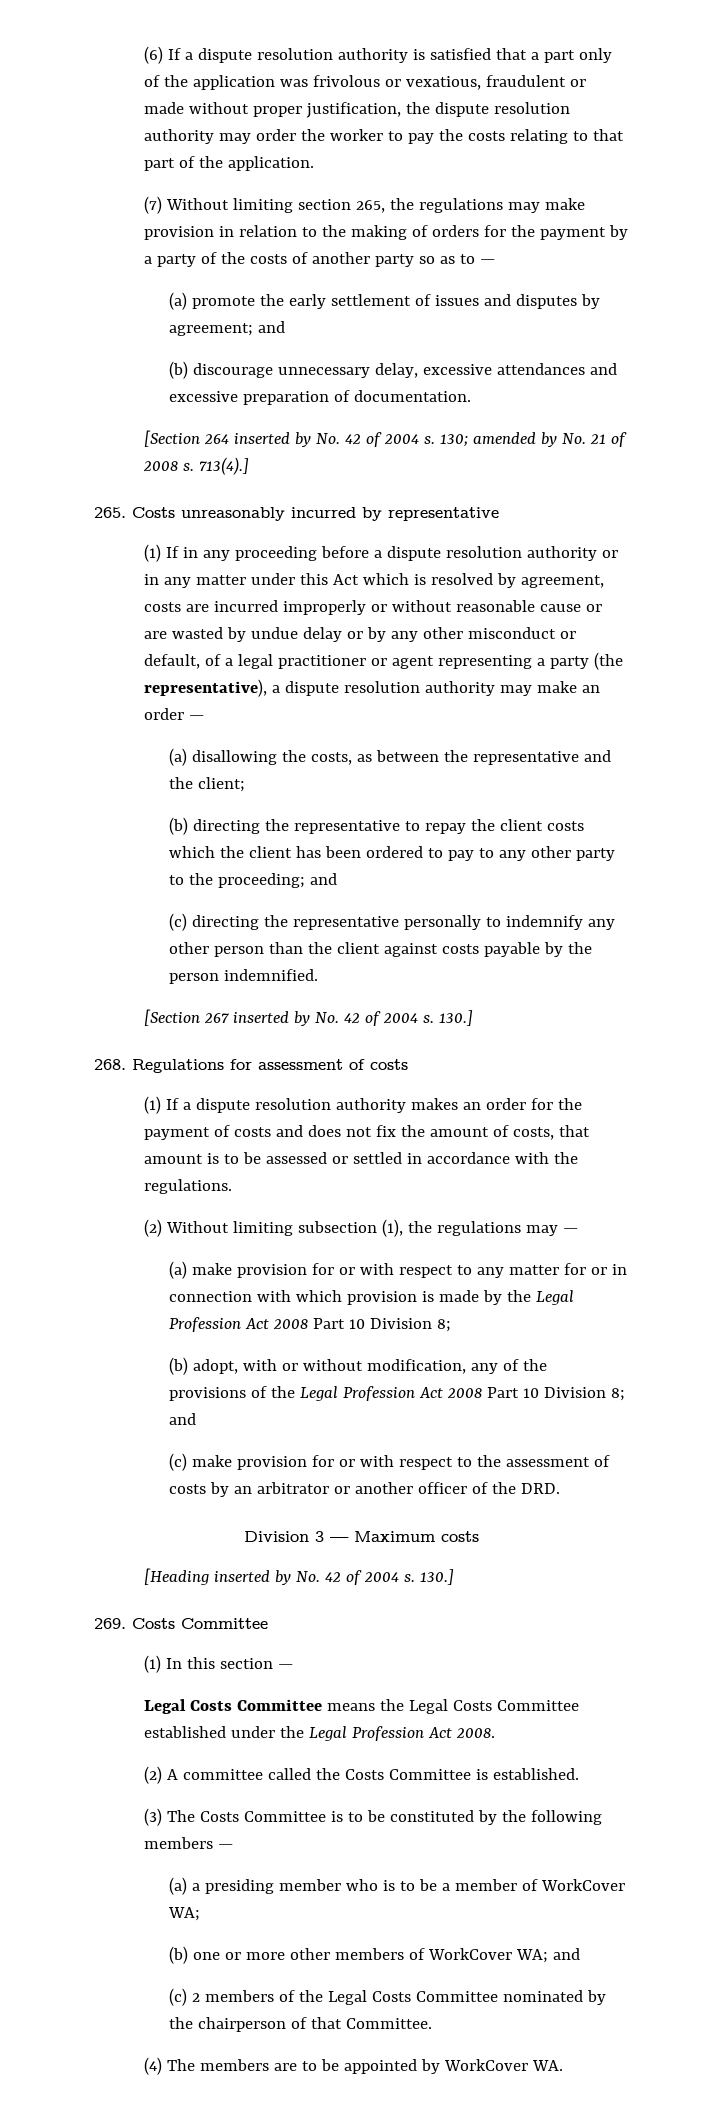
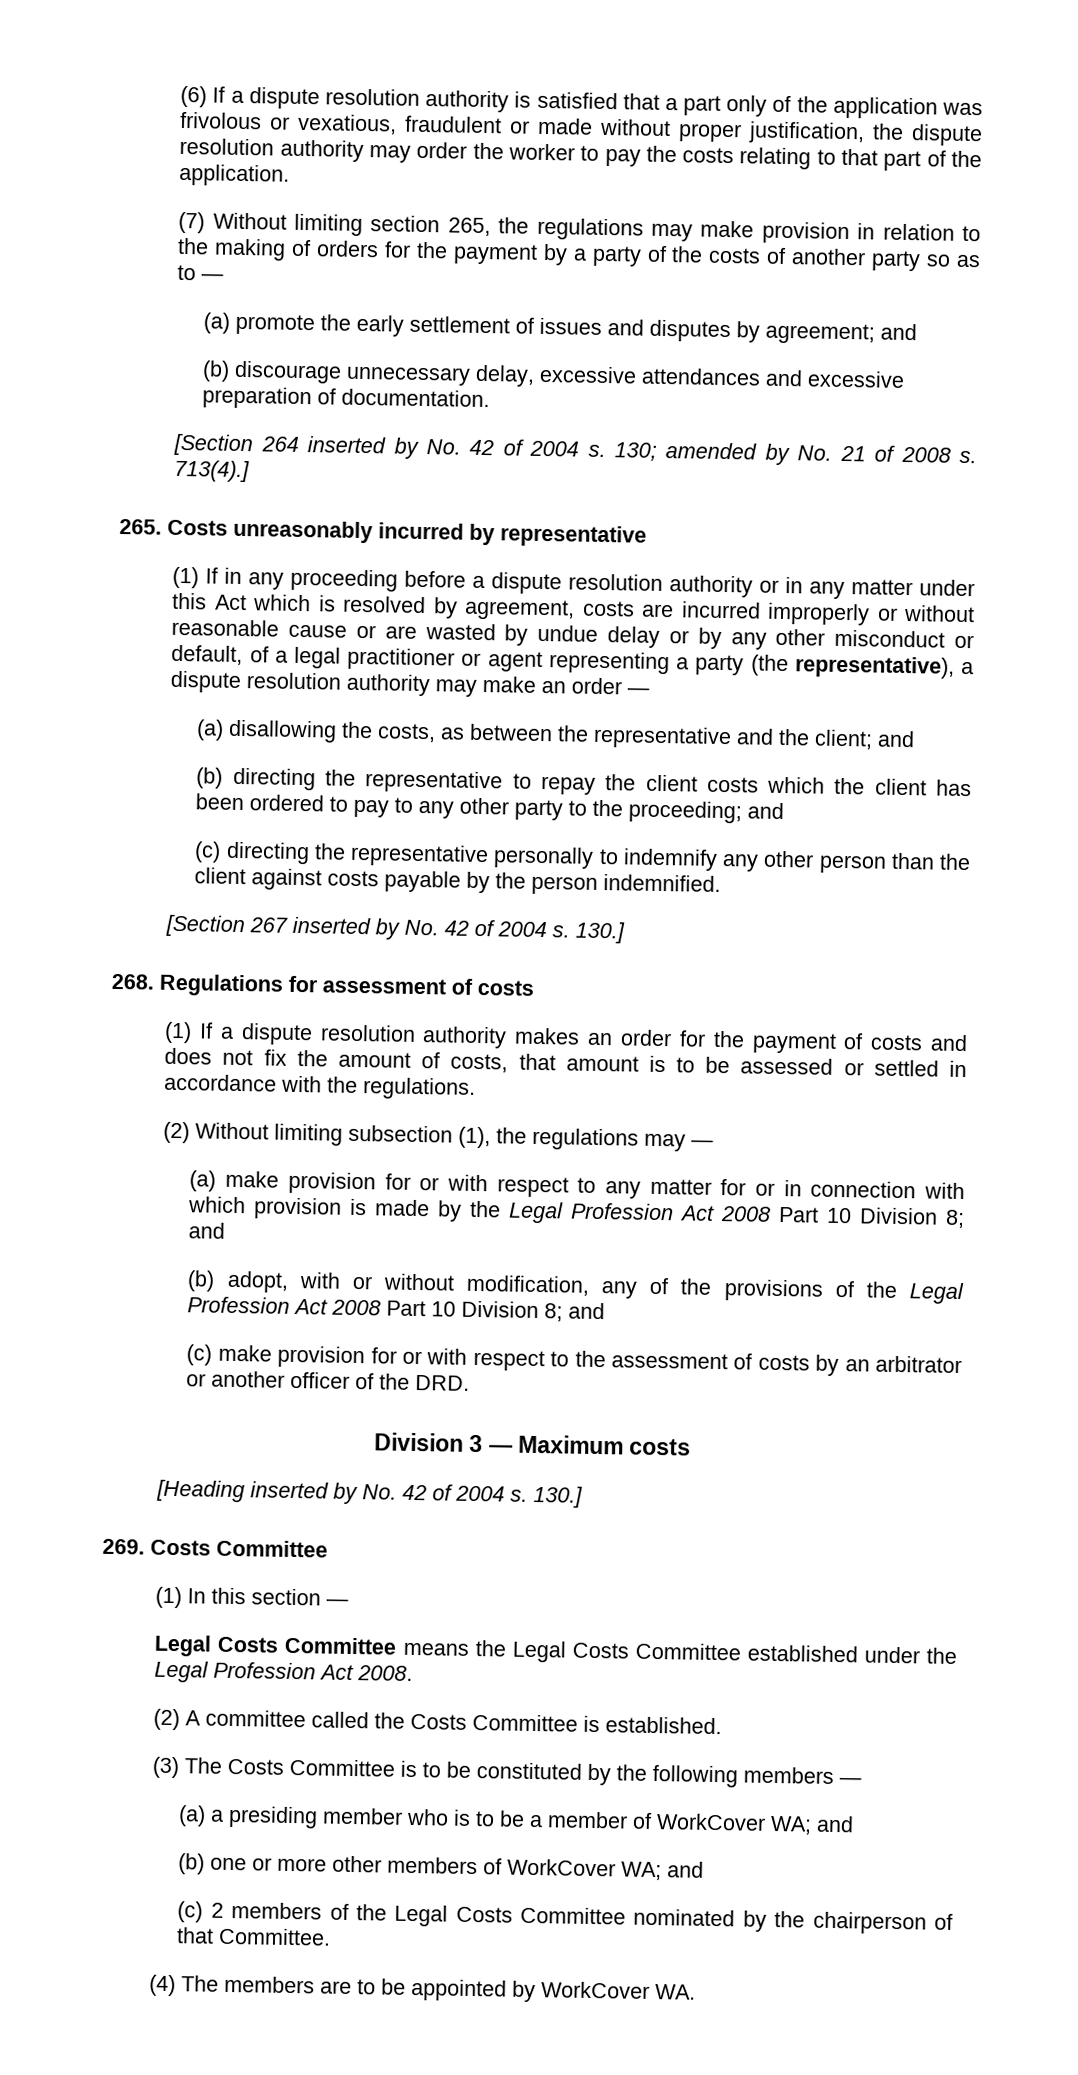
(246, 784) none -> [877,730,916,748] and
(452, 1325) none -> [188,1222,226,1239] and
(201, 1914) none -> [816,1815,855,1833] and

